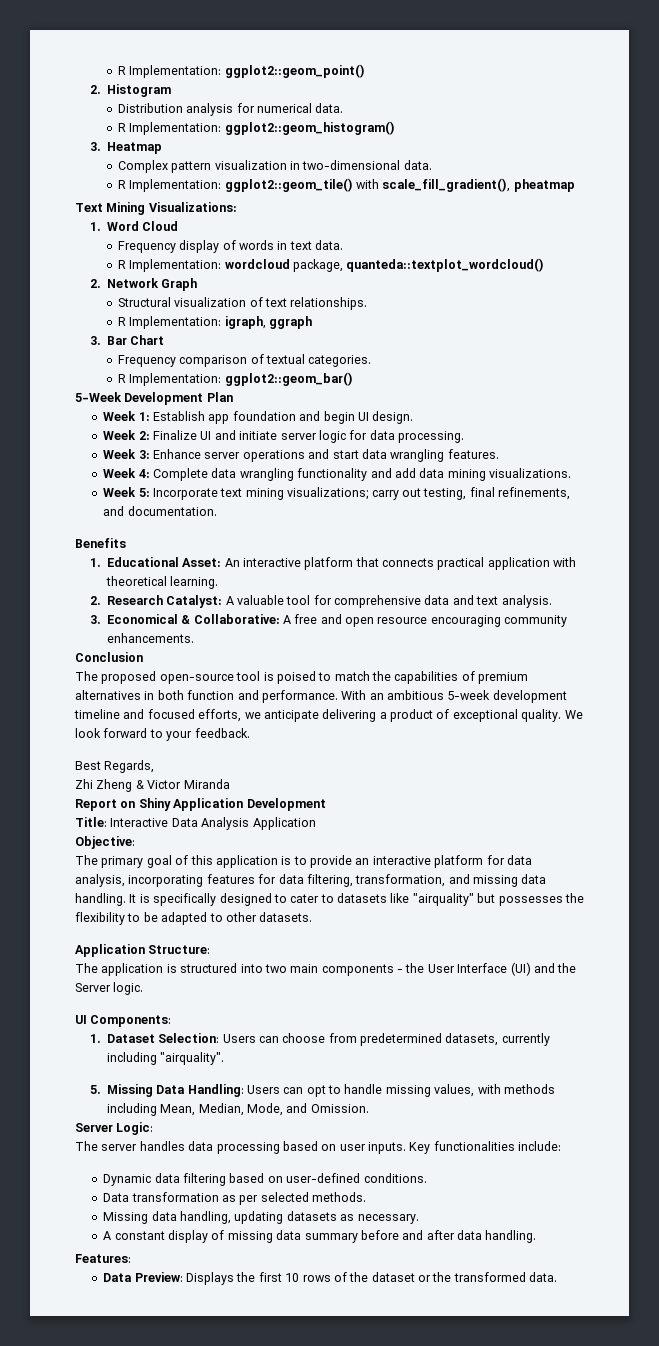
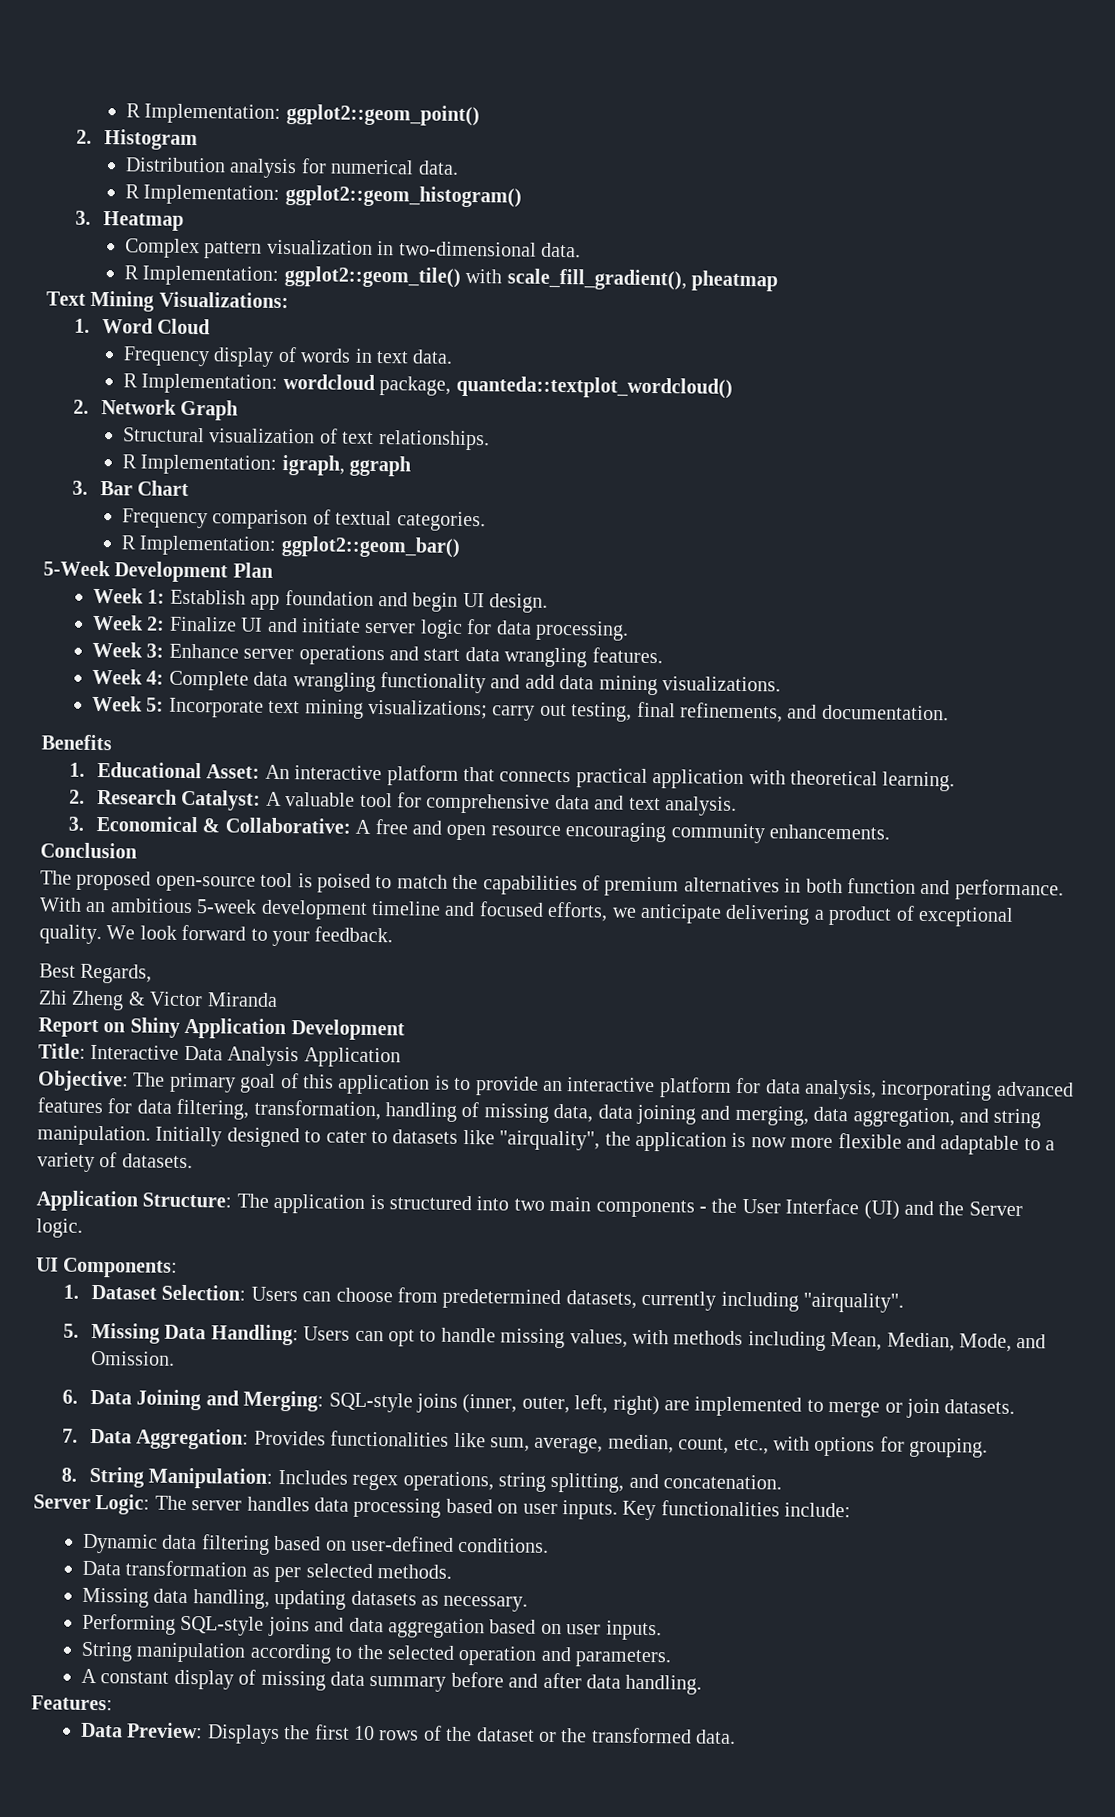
(135, 842) // -> (129, 1081) none
(204, 881) none -> [995,1081,1074,1097] advanced
[448,874,547,887] [75,893,217,906] and missing data handling. It is specifically -> [385,1101,1042,1129] [37,1125,223,1147] handling of missing data, data joining and merging, data aggregation, and string manipulation. Initially
[412,893,584,906] [75,912,257,925] "airquality" but possesses the flexibility to be adapted to other -> [499,1130,1056,1156] [37,1152,118,1173] "airquality", the application is now more flexible and adaptable to a variety of
(211, 949) // -> (233, 1200) none
(369, 1108) none -> [61,1389,1016,1419] [61,1428,989,1458] [60,1466,783,1493] // 6. Data Joining and Merging: SQL-style joins (inner, outer, left, right) are implemented to merge or join datasets. // 7. Data Aggregation: Provides functionalities like sum, average, median, count, etc., with options for grouping. // 8. String Manipulation: Includes regex operations, string splitting, and concatenation.
(154, 1128) // -> (151, 1504) none
(419, 1219) none -> [81,1613,662,1641] [80,1641,672,1668] // Performing SQL-style joins and data aggregation based on user inputs. // String manipulation according to the selected operation and parameters.

